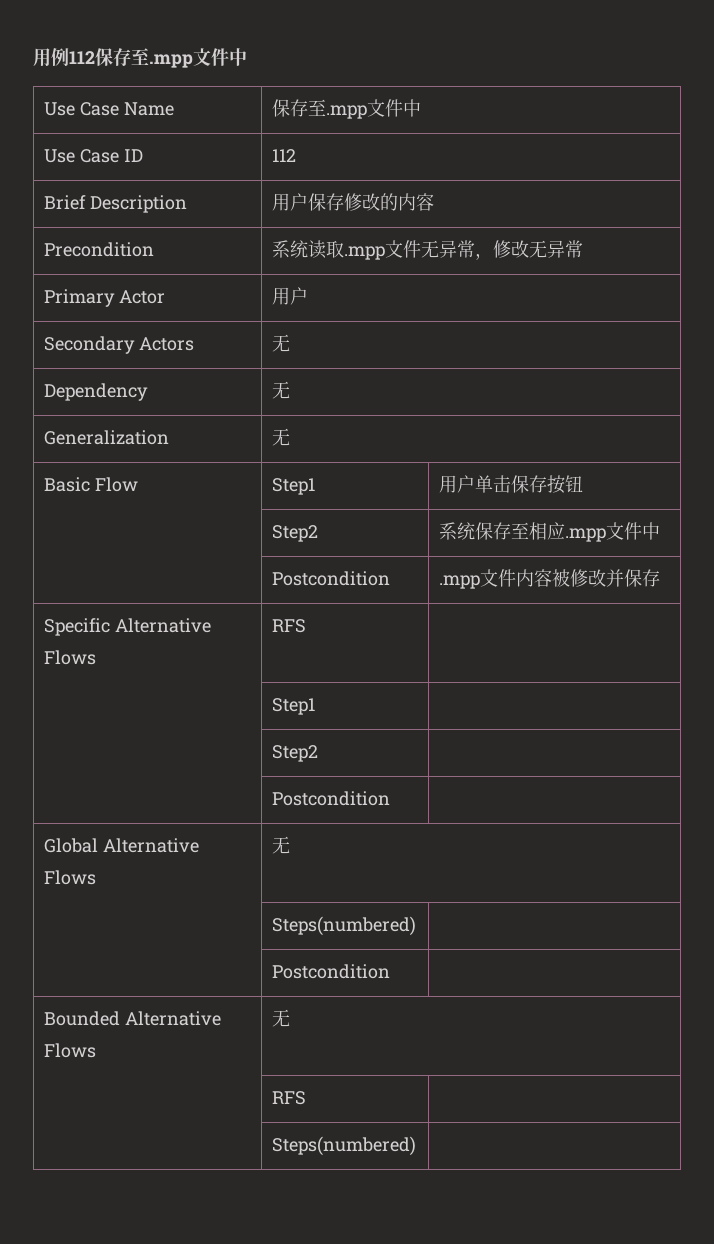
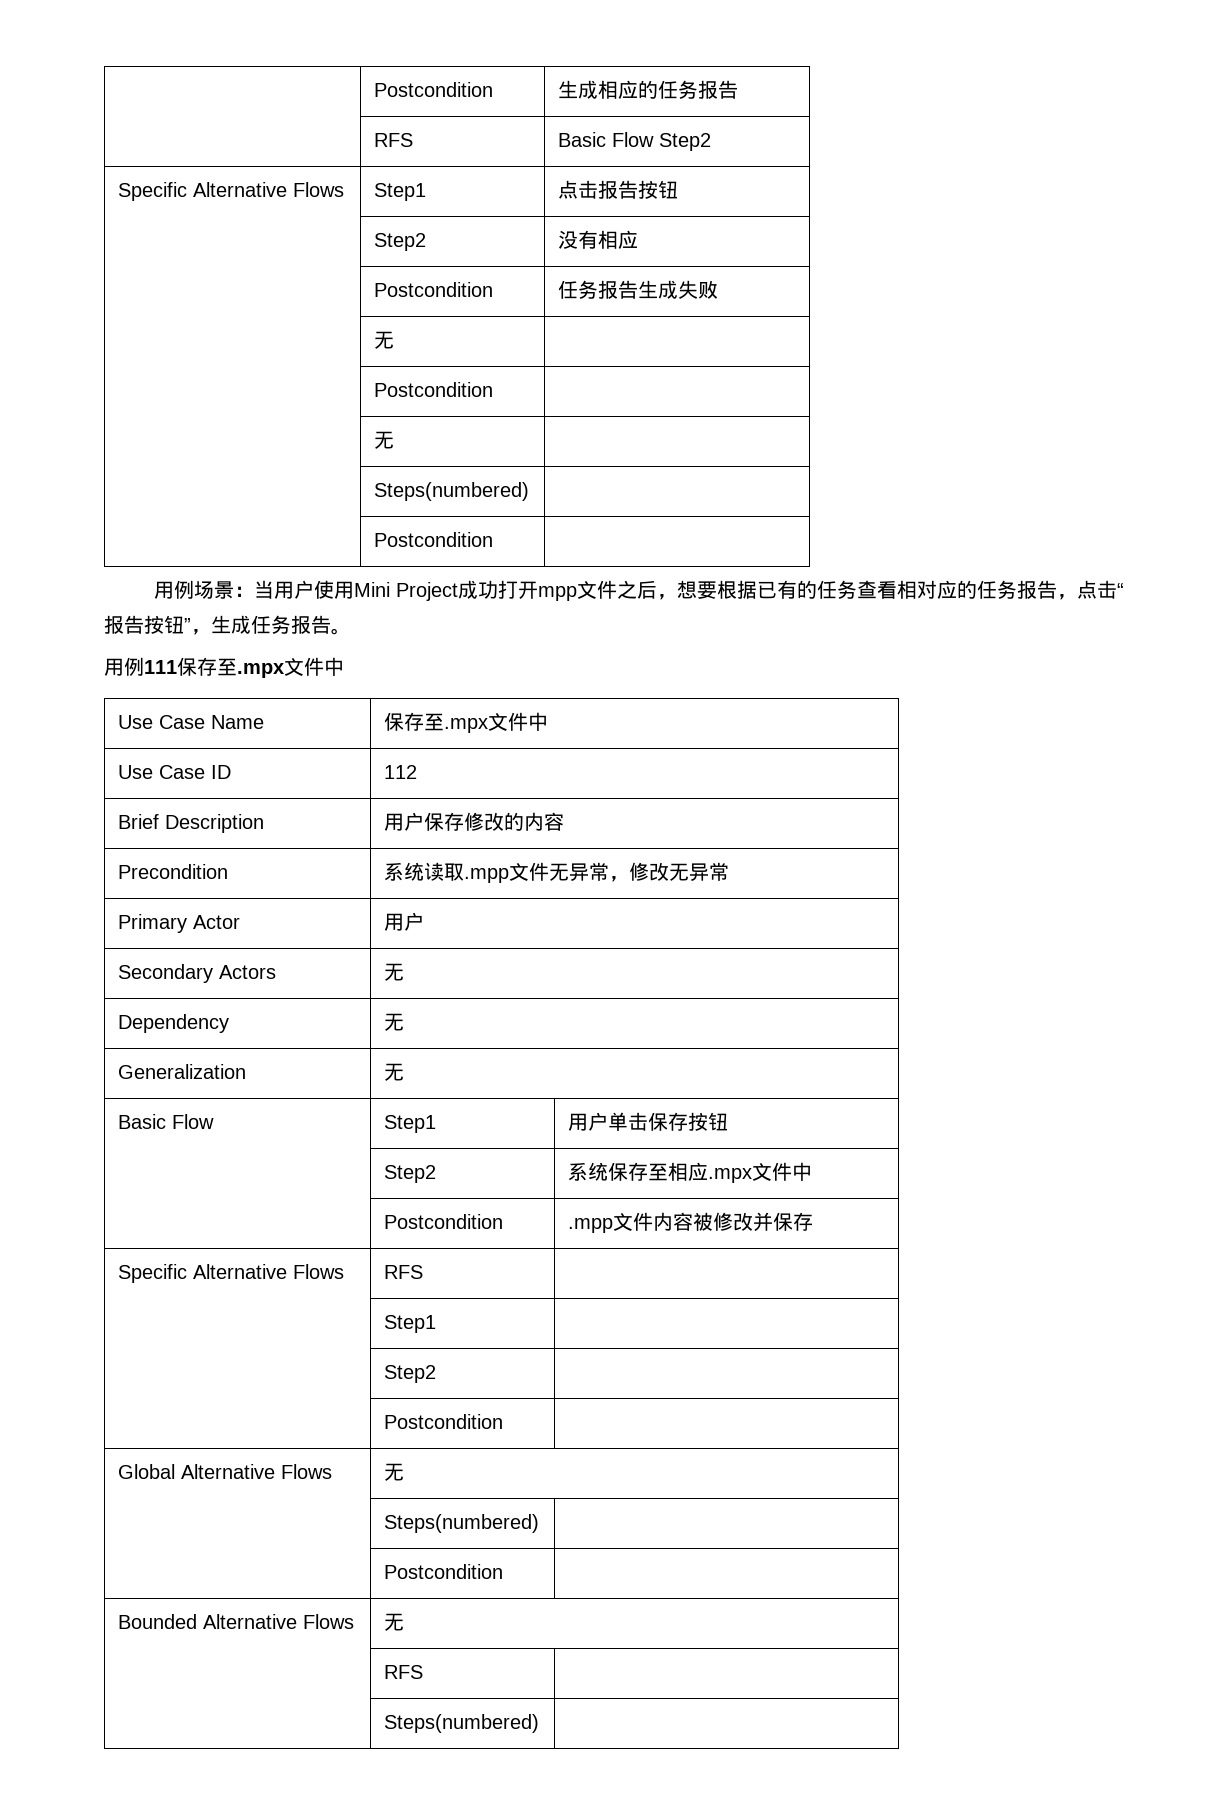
[33,48,193,68] 用例112保存至.mpp -> [373,82,493,97] [557,80,738,99] [373,133,413,147] [557,132,711,151] [117,182,344,201] [373,183,426,201] [557,180,678,199] [373,233,426,251] [557,230,638,249] [373,282,493,297] [557,280,718,299] [373,331,394,349] [373,382,493,397] [373,431,394,449] [373,482,529,501] [373,532,493,547] [153,580,1124,601] [104,615,351,635] [104,657,284,678] | Postcondition | 生成相应的任务报告 // | RFS | Basic Flow Step2 // Specific Alternative Flows | Step1 | 点击报告按钮 // | Step2 | 没有相应 // | Postcondition | 任务报告生成失败 // | 无 | // | Postcondition | // | 无 | // | Steps(numbered) | // | Postcondition | // 用例场景：当用户使用Mini Project成功打开mpp文件之后，想要根据已有的任务查看相对应的任务报告，点击“报告按钮”，生成任务报告。 // 用例111保存至.mpx
[325,105,367,119] .mpp -> [443,718,488,733] .mpx
[564,528,606,542] .mpp -> [707,1168,752,1183] .mpx

